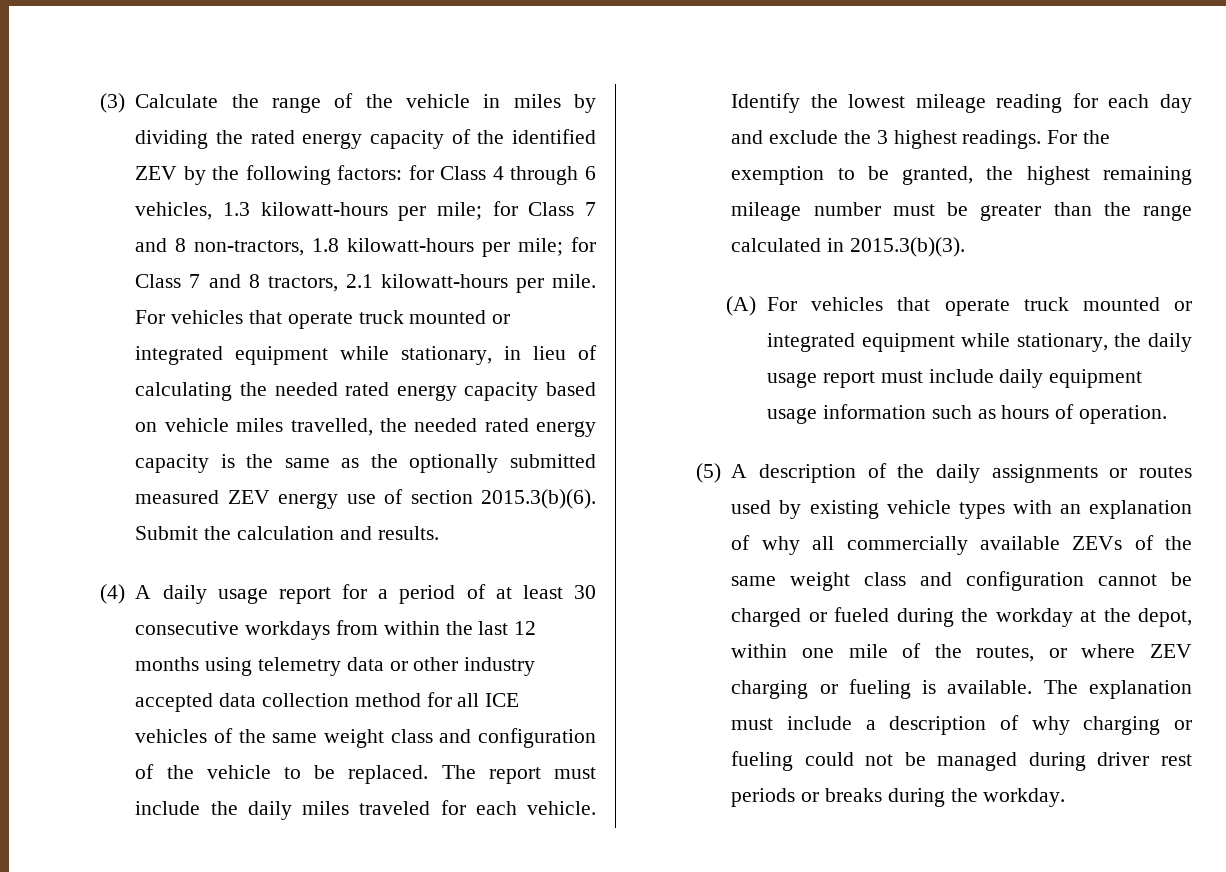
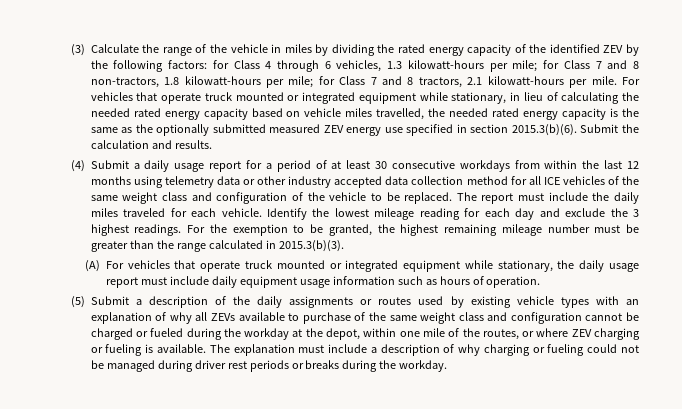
[384,489,404,504] of -> [406,124,467,136] specified in
[135,585,152,599] A -> [90,160,140,169] Submit a
[731,464,748,478] A -> [90,296,142,305] Submit a
[846,536,1123,555] commercially available ZEVs -> [211,312,351,324] ZEVs available to purchase

